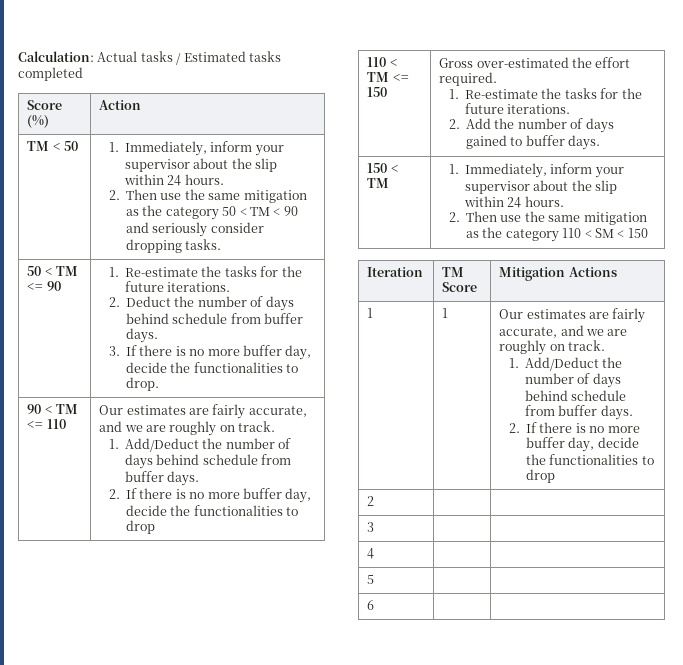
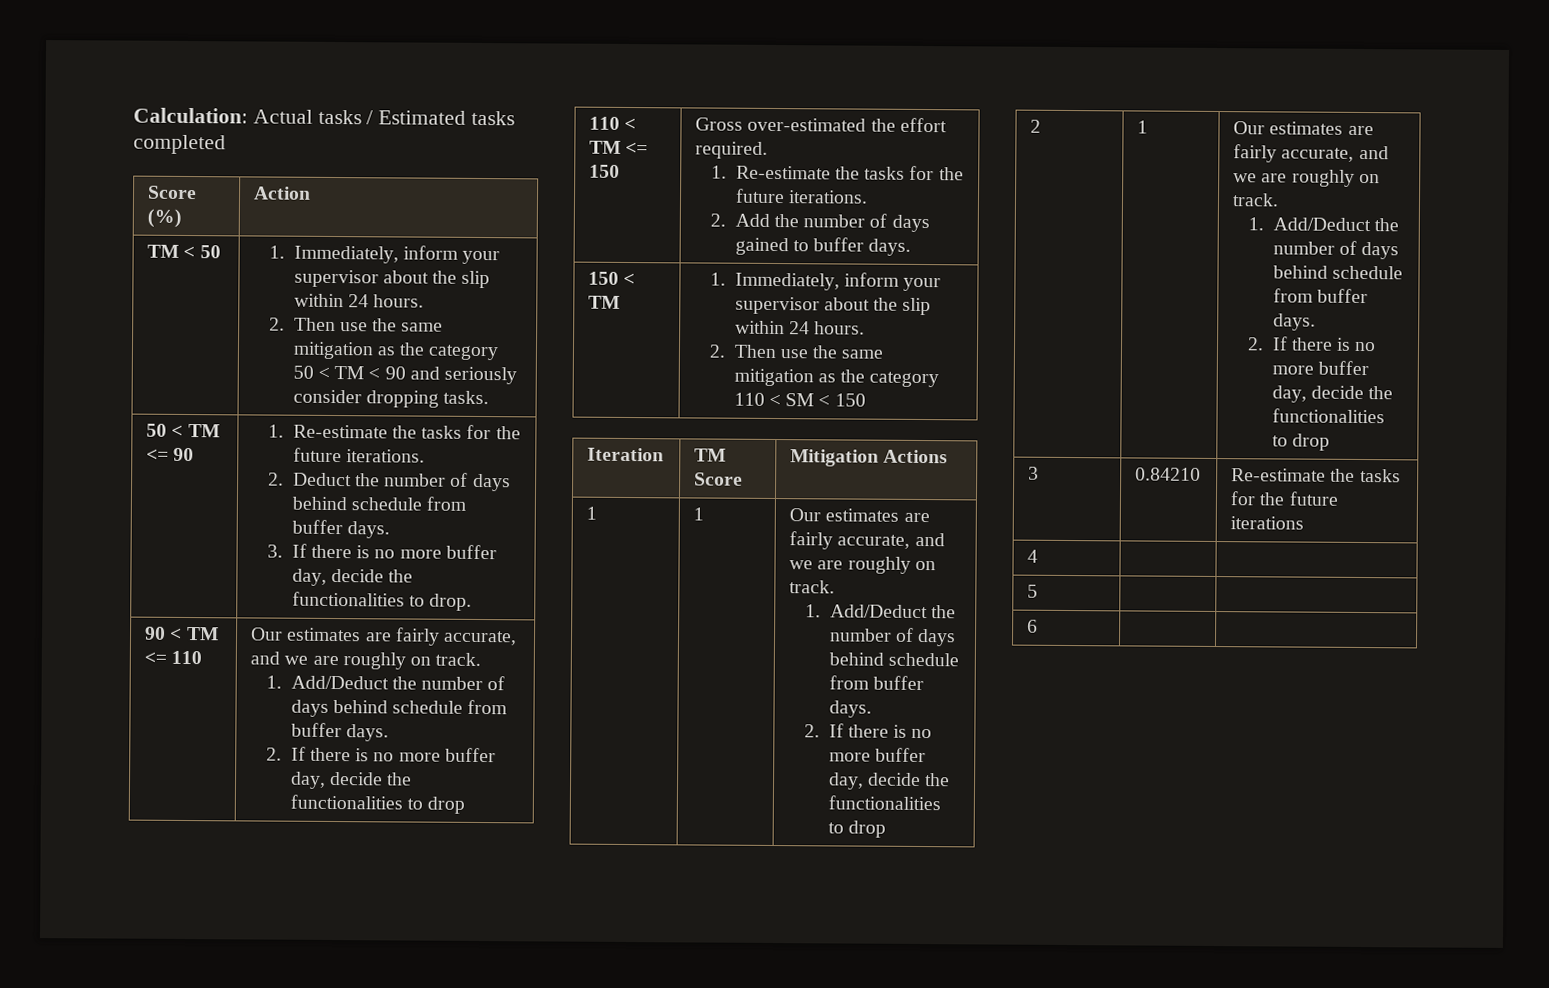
[367,522,375,532] | // 3 | | -> [1137,120,1149,134] [1233,121,1374,136] [1233,144,1389,163] [1233,169,1380,187] [1232,193,1280,207] [1247,217,1399,232] [1272,240,1400,260] [1272,265,1403,280] [1272,288,1368,304] [1272,313,1316,331] [1246,336,1377,352] [1271,360,1369,376] [1271,385,1394,403] [1271,408,1385,424] [1271,433,1330,451] [1028,466,1040,480] [1135,467,1202,481] [1231,468,1401,483] [1230,491,1339,506] [1230,516,1305,530] 1 | Our estimates are fairly accurate, and we are roughly on track. // 1. Add/Deduct the number of days behind schedule from buffer days. // 2. If there is no more buffer day, decide the functionalities to drop // 3 | 0.84210 | Re-estimate the tasks for the future iterations

